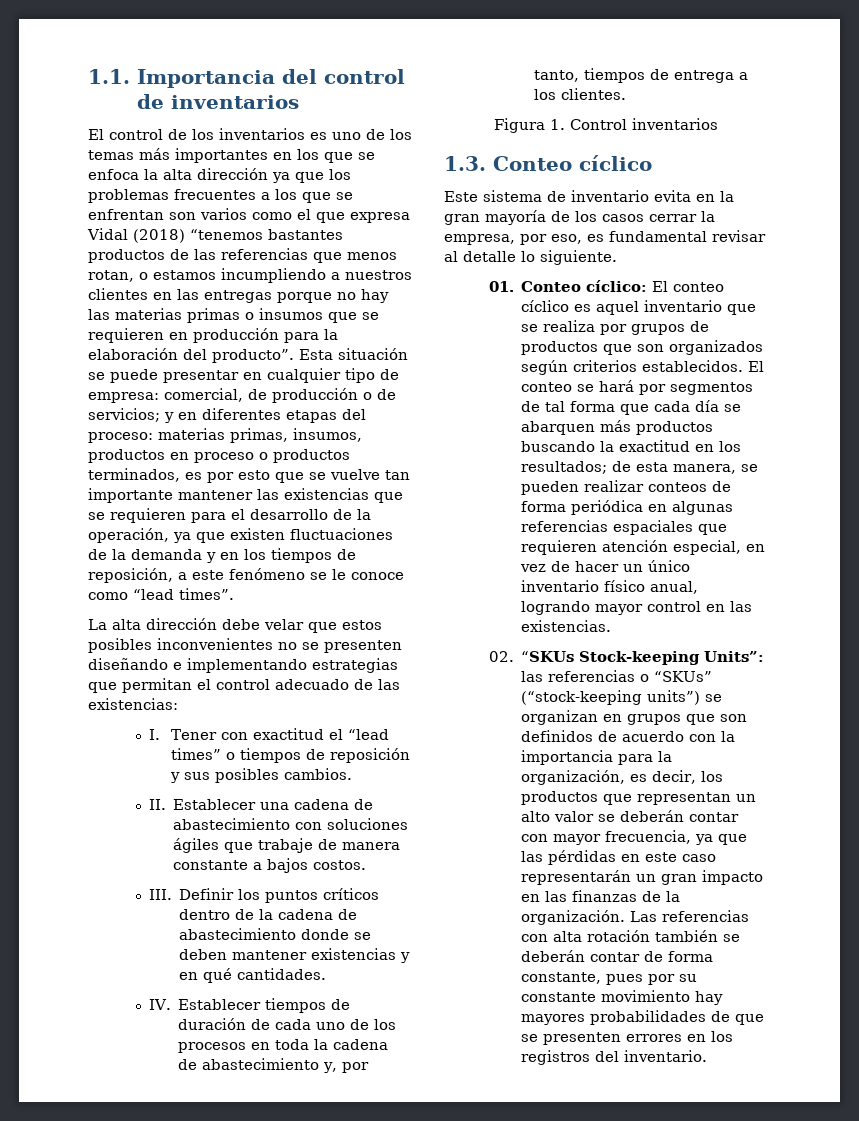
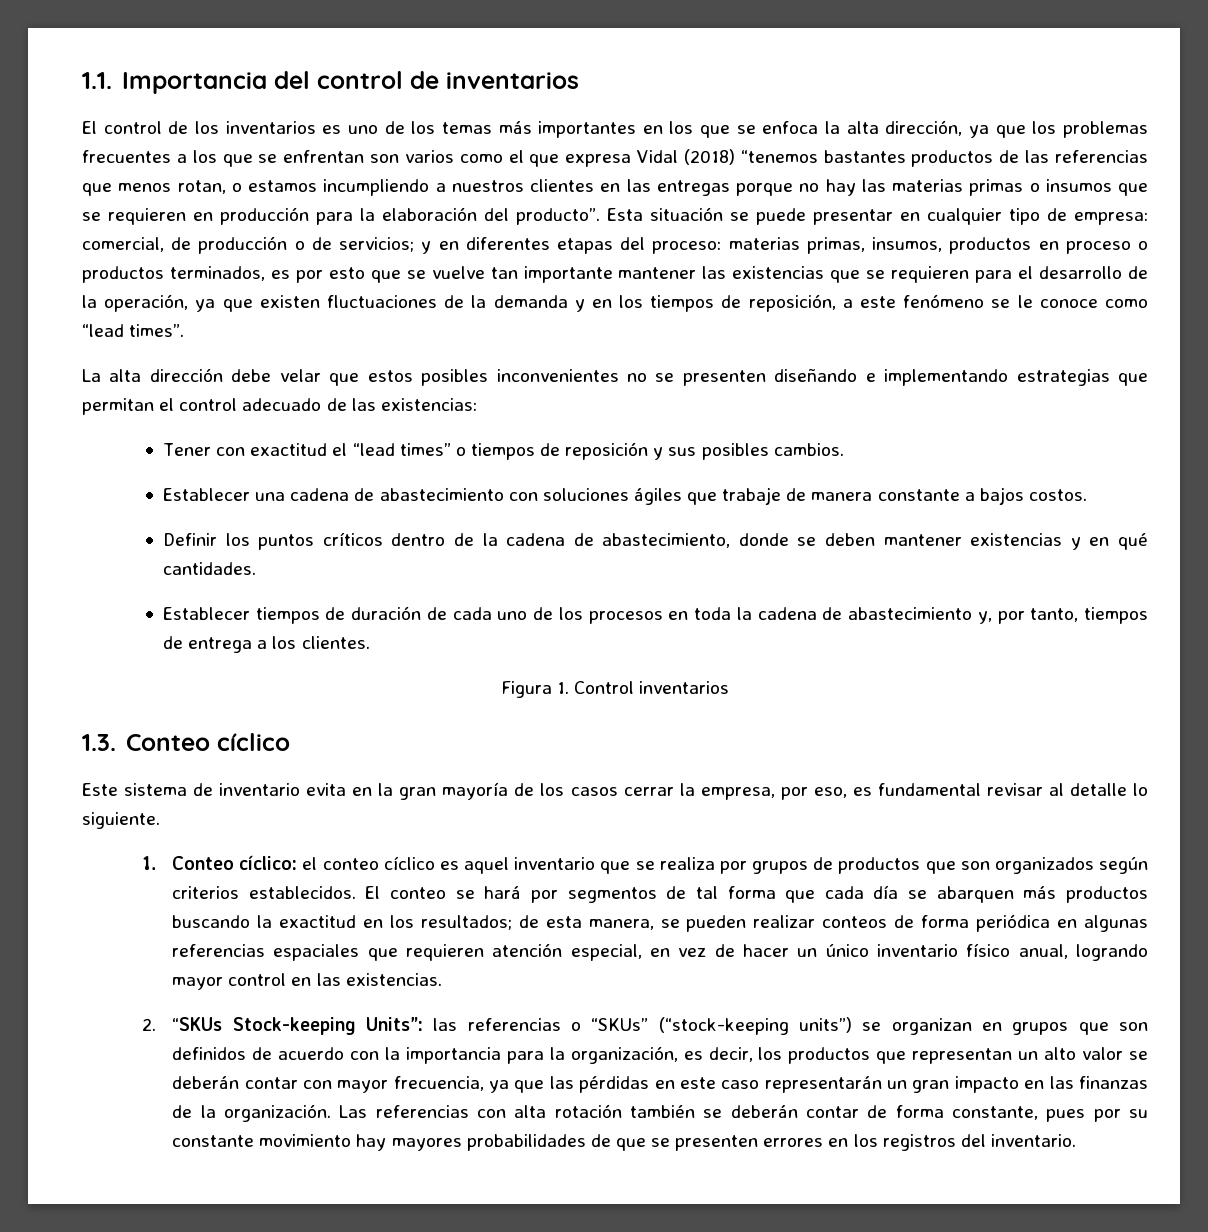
[197,168,268,180] dirección -> [885,120,963,136] dirección,
[148,729,160,740] I. -> (477, 404) none
[148,799,166,810] II. -> (844, 449) none
[148,889,172,900] III. -> (1087, 495) none
[179,928,297,940] abastecimiento -> [602,533,731,548] abastecimiento,
[148,999,171,1010] IV. -> (256, 568) none
[488,281,514,292] 01. -> [142,856,157,870] 1.
[652,281,669,292] El -> [302,857,318,870] el
[488,651,514,662] 02. -> [142,1018,157,1031] 2.

